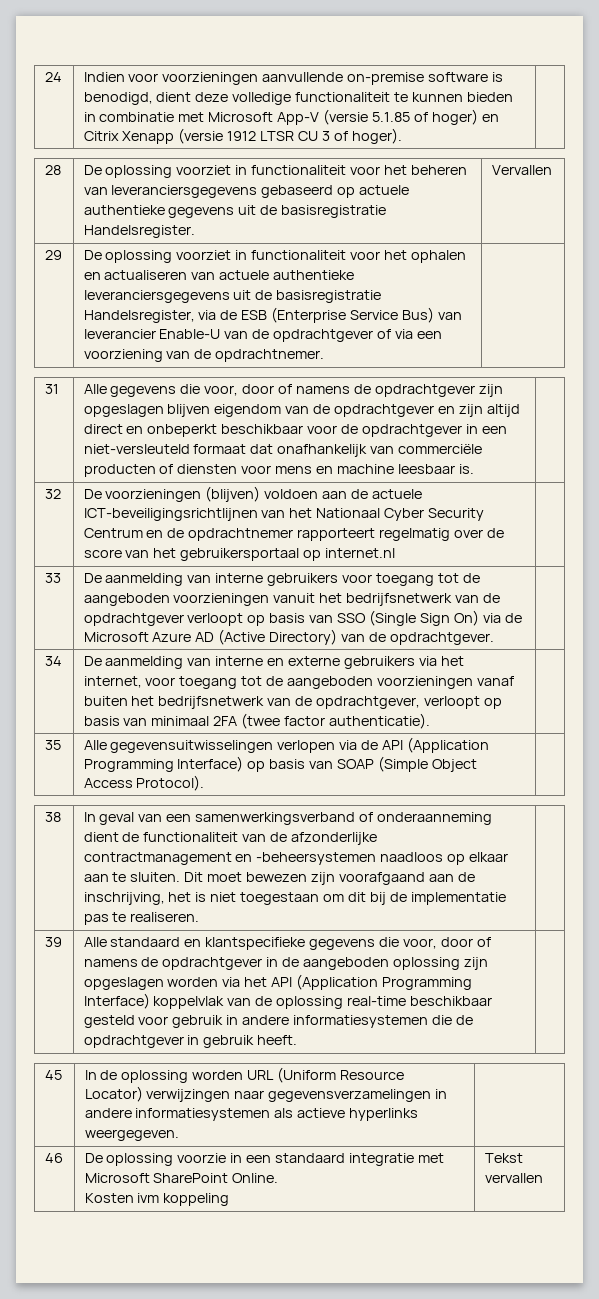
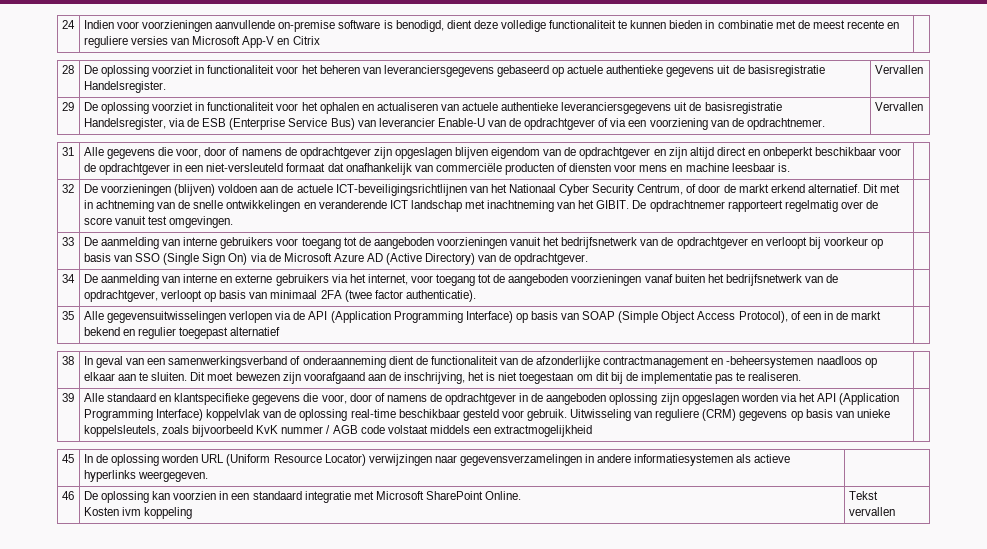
[208,109,499,125] [83,128,402,144] Microsoft App-V (versie 5.1.85 of hoger) en Citrix Xenapp (versie 1912 LTSR CU 3 of hoger). -> [797,20,900,29] [83,36,320,48] de meest recente en reguliere versies van Microsoft App-V en Citrix
(325, 355) none -> [874,102,923,111] Vervallen
[83,528,185,538] Centrum en de -> [637,184,901,195] [83,200,647,212] Centrum, of door de markt erkend alternatief. Dit met in achtneming van de snelle ontwikkelingen en veranderende ICT landschap met inachtneming van het GIBIT. De
[125,548,396,561] van het gebruikersportaal op internet.nl -> [115,216,234,228] vanuit test omgevingen.
[187,613,244,626] verloopt -> [750,237,869,249] en verloopt bij voorkeur
[136,775,205,791] Protocol). -> [738,311,882,323] [83,327,281,339] Protocol), of een in de markt bekend en regulier toegepast alternatief
[172,1015,473,1028] [83,1035,298,1048] gebruik in andere informatiesystemen die de opdrachtgever in gebruik heeft. -> [526,409,890,421] [83,425,593,437] gebruik. Uitwisseling van reguliere (CRM) gegevens op basis van unieke koppelsleutels, zoals bijvoorbeeld KvK nummer / AGB code volstaat middels een extractmogelijkheid
[177,1153,227,1163] voorzie -> [152,491,217,500] kan voorzien

